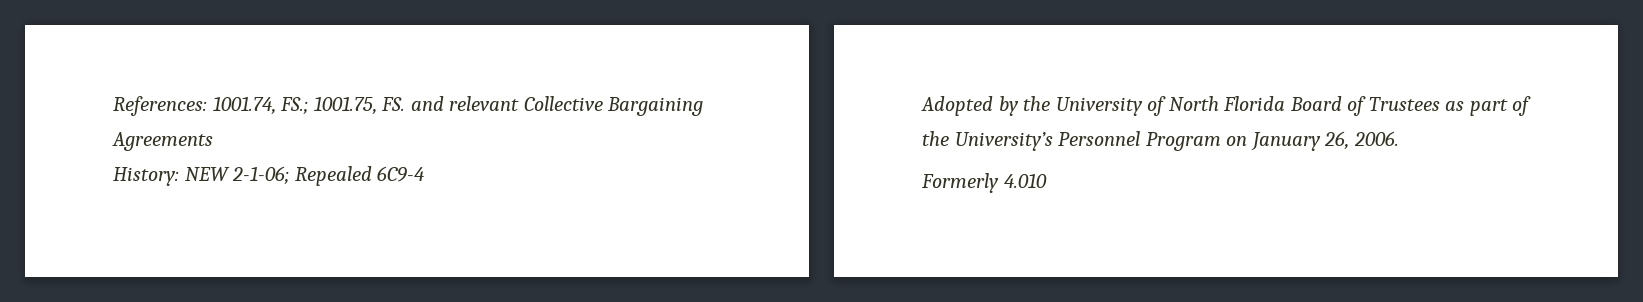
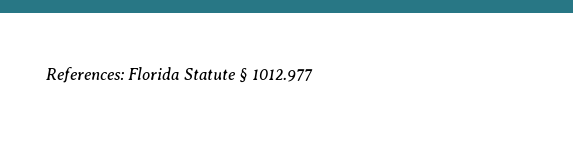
[212,96,704,116] [112,132,213,151] [113,166,425,186] [921,96,1532,116] [922,131,1399,151] [921,173,1047,193] 1001.74, FS.; 1001.75, FS. and relevant Collective Bargaining Agreements // History: NEW 2-1-06; Repealed 6C9-4 // Adopted by the University of North Florida Board of Trustees as part of the University’s Personnel Program on January 26, 2006. // Formerly 4.010 -> [128,67,313,83] Florida Statute § 1012.977

